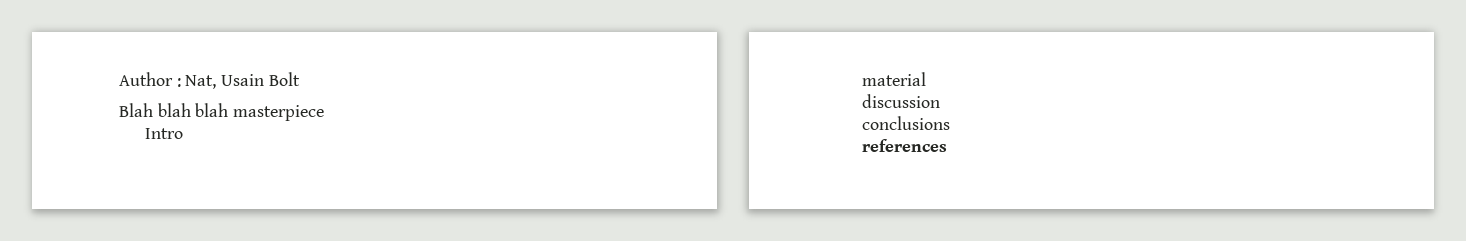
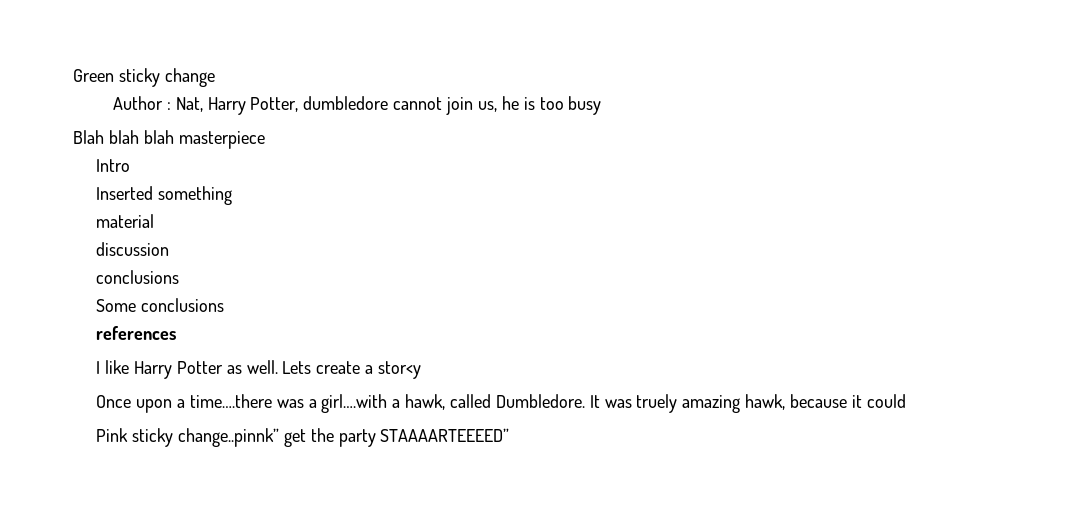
[119,72,300,89] Author : Nat, Usain Bolt -> [73,68,215,87] [113,96,602,115] Green sticky change // Author : Nat, Harry Potter, dumbledore cannot join us, he is too busy
(184, 133) none -> [96,186,233,205] // Inserted something
(951, 123) none -> [96,298,225,312] // Some conclusions
(948, 145) none -> [96,360,422,379] [96,394,906,413] [96,428,510,447] // I like Harry Potter as well. Lets create a stor<y // Once upon a time….there was a girl….with a hawk, called Dumbledore. It was truely amazing hawk, because it could // Pink sticky change..pinnk” get the party STAAAARTEEEED”

